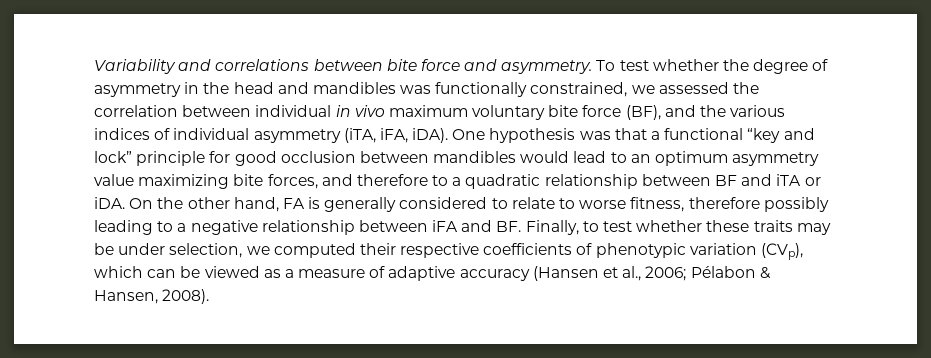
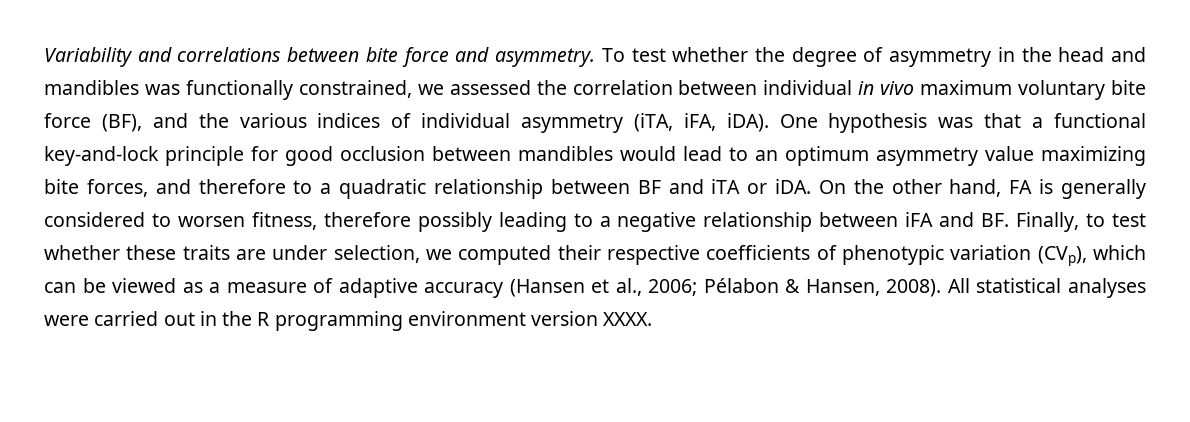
[747,128,815,143] [94,151,132,163] “key and lock” -> [44,146,159,166] key-and-lock
[511,197,627,209] relate to worse -> [177,216,245,227] worsen
[796,223,831,235] [94,243,114,255] may be -> [236,249,266,260] are
(210, 296) none -> [947,278,1146,298] [44,311,653,331] All statistical analyses were carried out in the R programming environment version XXXX.

